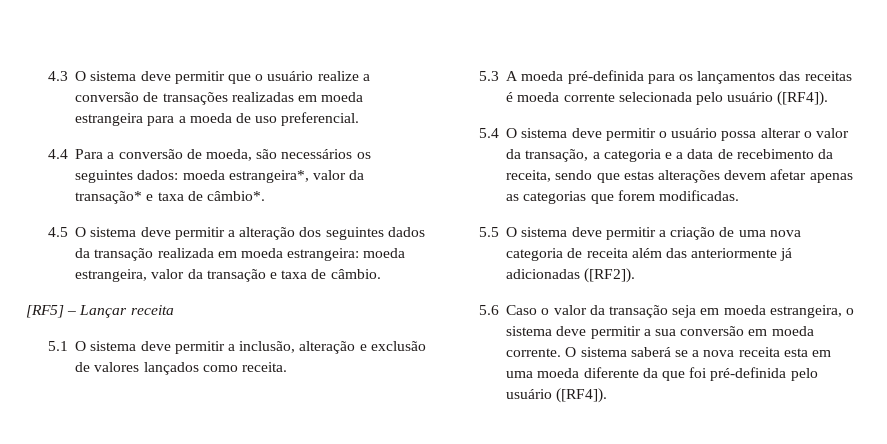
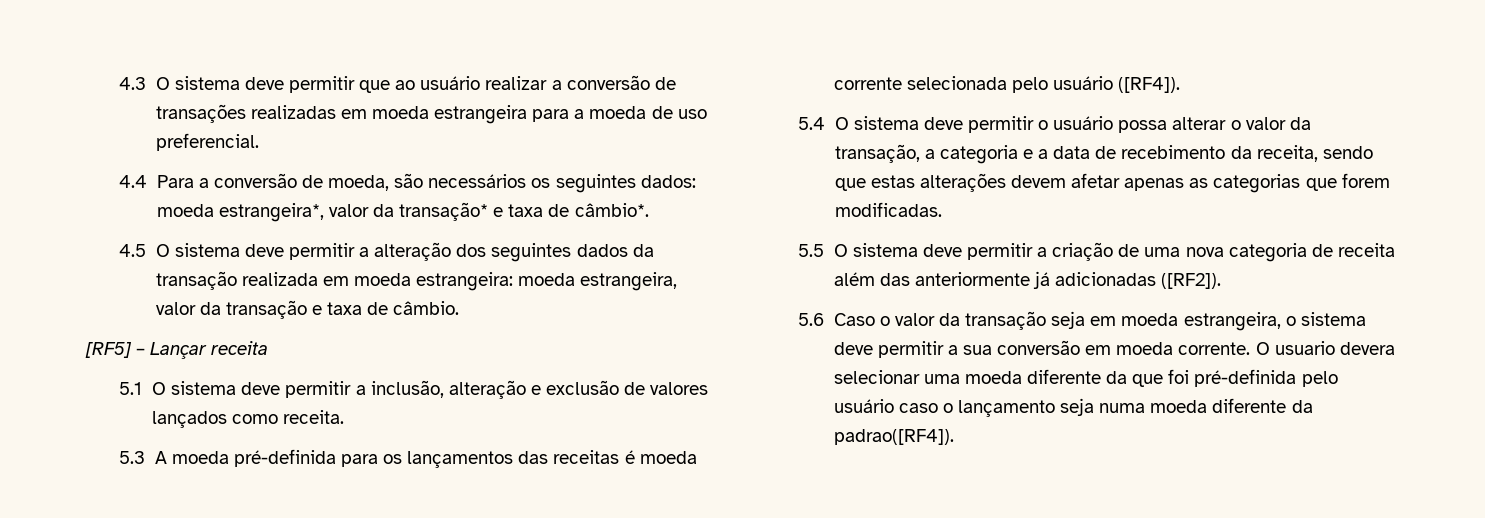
[255,71,359,81] o usuário realize -> [395,76,548,90] ao usuário realizar
[580,347,831,357] sistema saberá se a nova receita esta em -> [1274,341,1395,355] [833,370,920,384] usuario devera selecionar
[556,388,608,403] ([RF4]). -> [898,398,1313,417] [833,429,954,445] caso o lançamento seja numa moeda diferente da padrao([RF4]).

